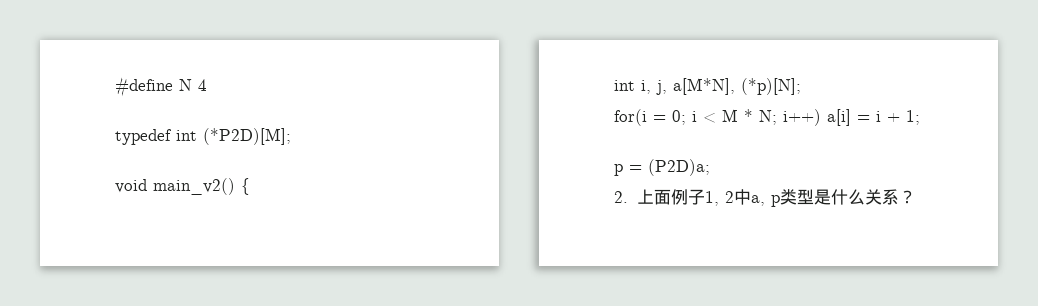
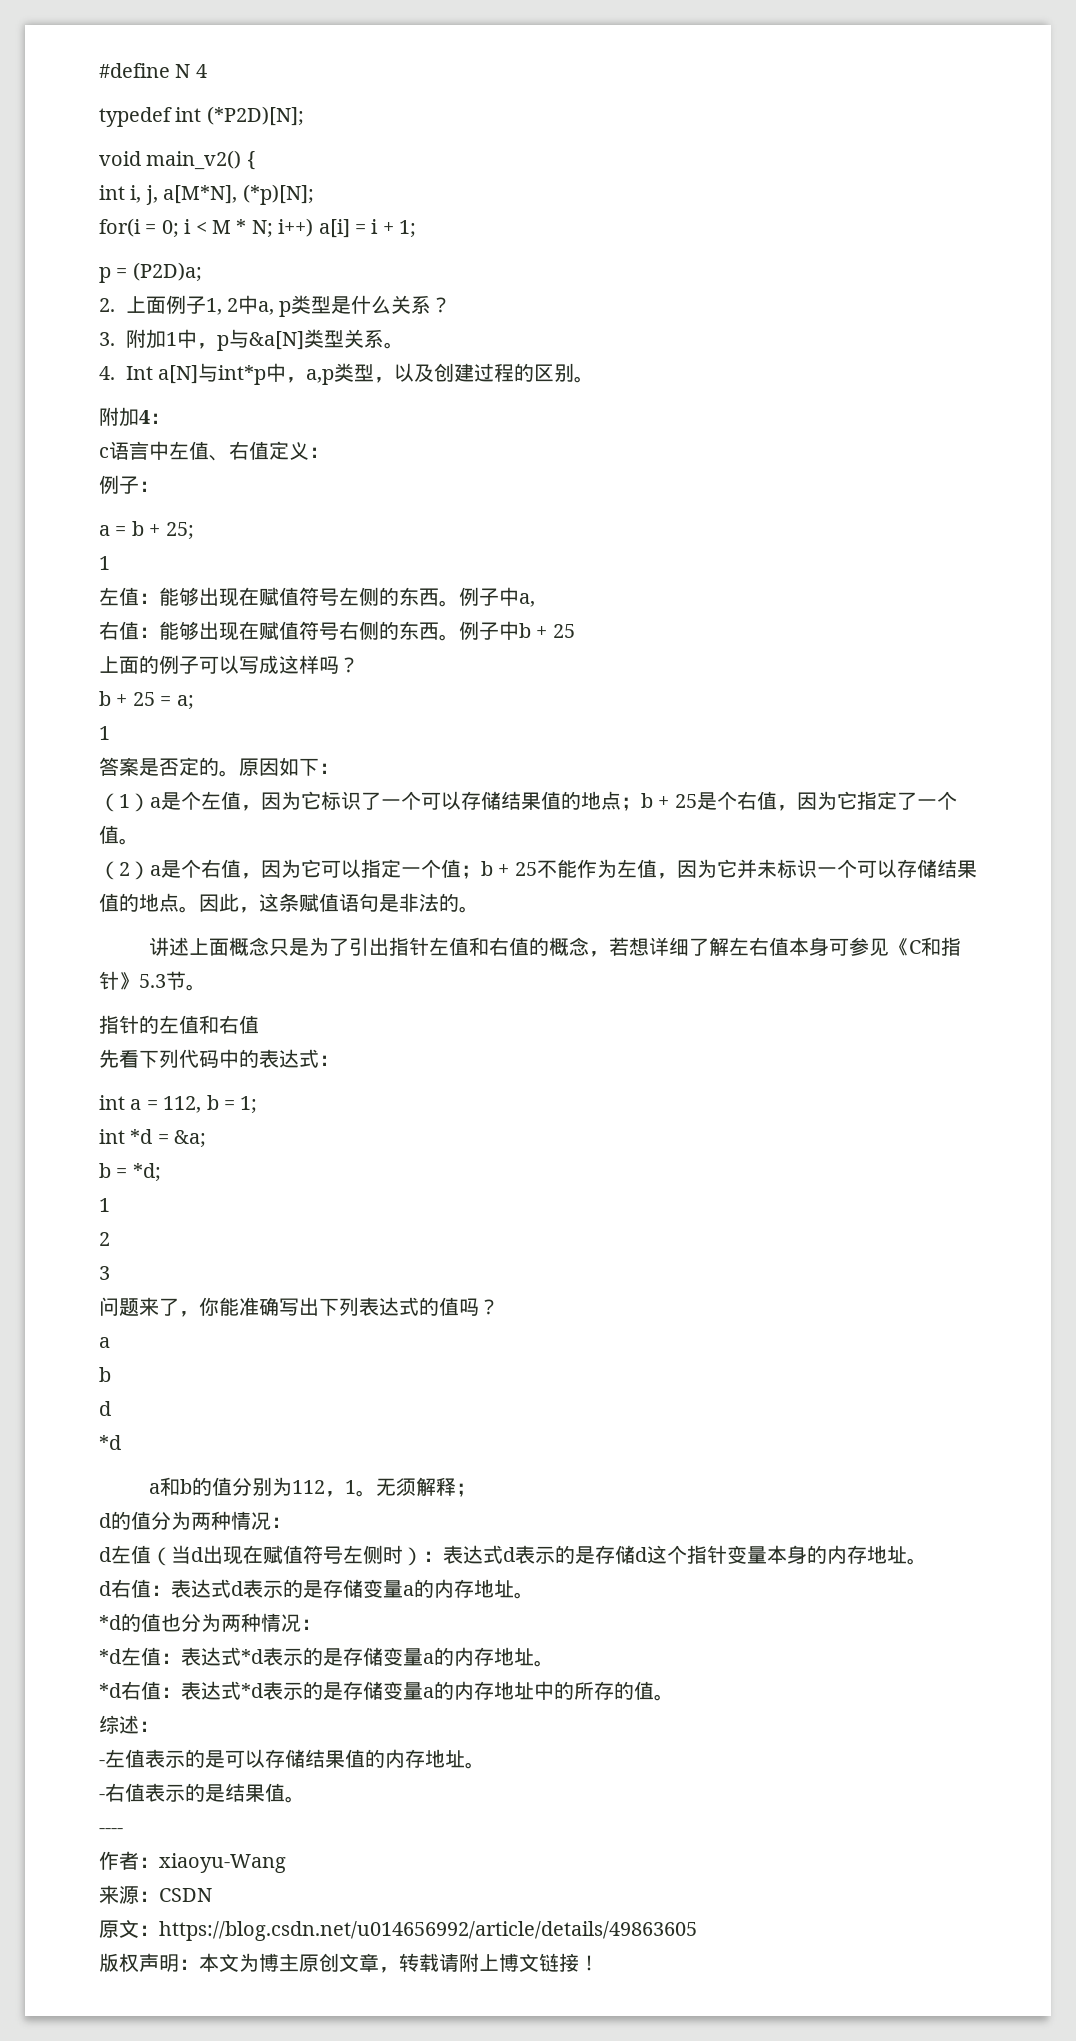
[203,128,291,145] (*P2D)[M]; -> [206,106,304,126] (*P2D)[N];
(916, 197) none -> [99,329,404,351] [99,363,594,385] [99,407,170,427] [99,441,329,461] [99,475,159,494] [99,521,194,540] [99,556,110,570] [99,587,535,607] [99,621,575,641] [99,655,359,674] [99,691,194,710] [99,726,110,740] [99,757,339,777] [99,791,957,812] [99,825,139,845] [99,859,977,880] [99,893,479,913] [149,937,962,957] [99,971,206,991] [99,1015,259,1034] [99,1049,339,1068] [99,1095,258,1114] [99,1129,207,1148] [99,1163,161,1182] [99,1198,110,1212] [99,1232,110,1246] [99,1266,110,1280] [99,1297,499,1317] [99,1337,110,1348] [99,1367,111,1382] [99,1401,111,1416] [99,1435,121,1450] [149,1477,477,1497] [99,1511,291,1530] [99,1545,927,1566] [99,1579,534,1599] [99,1613,321,1632] [99,1647,554,1667] [99,1681,674,1701] [99,1715,159,1734] [99,1749,485,1769] [99,1783,305,1803] [99,1828,123,1834] [99,1851,286,1873] [99,1885,212,1904] [99,1919,697,1941] [99,1953,599,1973] // 3.附加1中，p与&a[N]类型关系。 // 4. Int a[N]与int*p中，a,p类型，以及创建过程的区别。 // 附加4： // c语言中左值、右值定义： // 例子： // a = b + 25; // 1 // 左值：能够出现在赋值符号左侧的东西。例子中a, // 右值：能够出现在赋值符号右侧的东西。例子中b + 25 // 上面的例子可以写成这样吗？ // b + 25 = a; // 1 // 答案是否定的。原因如下： // （1）a是个左值，因为它标识了一个可以存储结果值的地点；b + 25是个右值，因为它指定了一个值。 // （2）a是个右值，因为它可以指定一个值；b + 25不能作为左值，因为它并未标识一个可以存储结果值的地点。因此，这条赋值语句是非法的。 // 讲述上面概念只是为了引出指针左值和右值的概念，若想详细了解左右值本身可参见《C和指针》5.3节。 // 指针的左值和右值 // 先看下列代码中的表达式： // int a = 112, b = 1; // int *d = &a; // b = *d; // 1 // 2 // 3 // 问题来了，你能准确写出下列表达式的值吗？ // a // b // d // *d // a和b的值分别为112，1。无须解释； // d的值分为两种情况： // d左值（当d出现在赋值符号左侧时）：表达式d表示的是存储d这个指针变量本身的内存地址。 // d右值：表达式d表示的是存储变量a的内存地址。 // *d的值也分为两种情况： // *d左值：表达式*d表示的是存储变量a的内存地址。 // *d右值：表达式*d表示的是存储变量a的内存地址中的所存的值。 // 综述： // -左值表示的是可以存储结果值的内存地址。 // -右值表示的是结果值。 // ---- // 作者：xiaoyu-Wang // 来源：CSDN // 原文：https://blog.csdn.net/u014656992/article/details/49863605 // 版权声明：本文为博主原创文章，转载请附上博文链接！

